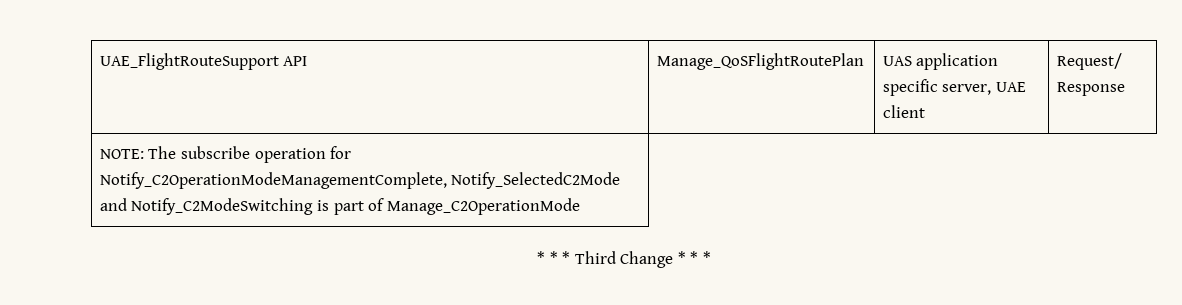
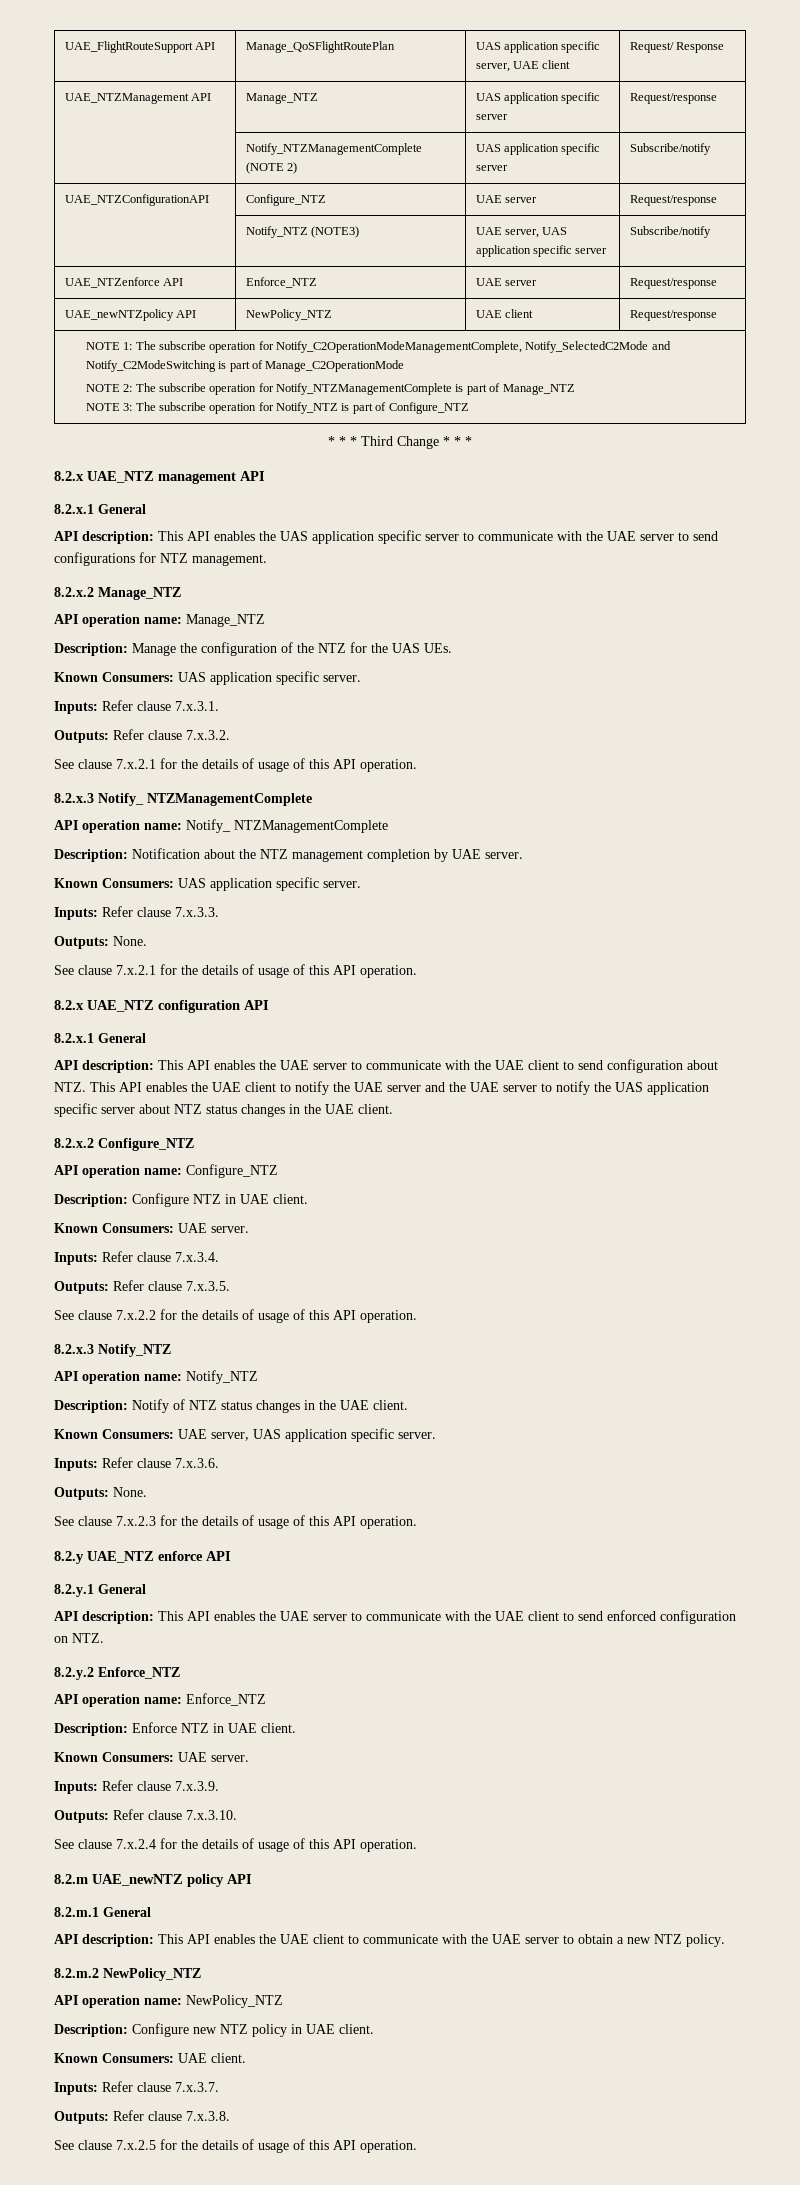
[99,149,144,159] NOTE: -> [64,93,211,104] [245,93,318,104] [475,92,601,104] [475,114,508,120] [629,93,717,104] [245,143,422,155] [245,162,297,174] [475,143,601,155] [475,165,508,171] [629,143,711,155] [64,194,209,206] [245,194,326,206] [475,195,537,203] [629,195,717,206] [245,226,359,238] [475,227,568,238] [475,245,608,257] [629,226,711,238] [64,277,183,288] [245,277,317,288] [475,278,537,286] [629,278,717,289] [64,309,196,321] [245,309,332,321] [475,309,533,318] [629,310,717,321] [85,342,133,350] UAE_NTZManagement API | Manage_NTZ | UAS application specific server | Request/response // | Notify_NTZManagementComplete (NOTE 2) | UAS application specific server | Subscribe/notify // UAE_NTZConfigurationAPI | Configure_NTZ | UAE server | Request/response // | Notify_NTZ (NOTE3) | UAE server, UAS application specific server | Subscribe/notify // UAE_NTZenforce API | Enforce_NTZ | UAE server | Request/response // UAE_newNTZpolicy API | NewPolicy_NTZ | UAE client | Request/response // NOTE 1:
(580, 206) none -> [85,383,575,395] [85,402,469,414] // NOTE 2: The subscribe operation for Notify_NTZManagementComplete is part of Manage_NTZ // NOTE 3: The subscribe operation for Notify_NTZ is part of Configure_NTZ
(712, 257) none -> [54,471,265,484] [54,504,146,514] [54,530,718,544] [54,552,267,566] [54,587,181,600] [54,614,265,627] [54,642,452,656] [54,671,361,685] [54,700,219,714] [54,729,230,743] [54,758,417,772] [54,793,312,806] [54,819,388,833] [54,848,523,862] [54,877,361,891] [54,906,219,920] [54,936,147,949] [54,964,417,978] [54,1000,269,1013] [54,1033,146,1043] [54,1059,718,1073] [54,1081,709,1095] [54,1103,393,1117] [54,1138,194,1151] [54,1164,278,1178] [54,1193,308,1207] [54,1223,249,1233] [54,1251,219,1265] [54,1280,230,1294] [54,1309,417,1323] [54,1344,171,1357] [54,1370,258,1384] [54,1399,408,1413] [54,1428,436,1442] [54,1457,219,1471] [54,1487,147,1500] [54,1515,417,1529] [54,1551,231,1564] [54,1584,146,1597] [54,1610,736,1624] [54,1633,104,1643] [54,1667,180,1680] [54,1693,266,1707] [54,1722,296,1736] [54,1752,249,1762] [54,1780,219,1794] [54,1809,237,1823] [54,1838,417,1852] [54,1874,252,1887] [54,1907,151,1917] [54,1934,725,1947] [54,1968,201,1981] [54,1995,283,2008] [54,2023,374,2037] [54,2053,246,2063] [54,2081,219,2095] [54,2110,230,2124] [54,2139,417,2153] // 8.2.x UAE_NTZ management API // 8.2.x.1 General // API description: This API enables the UAS application specific server to communicate with the UAE server to send configurations for NTZ management. // 8.2.x.2 Manage_NTZ // API operation name: Manage_NTZ // Description: Manage the configuration of the NTZ for the UAS UEs. // Known Consumers: UAS application specific server. // Inputs: Refer clause 7.x.3.1. // Outputs: Refer clause 7.x.3.2. // See clause 7.x.2.1 for the details of usage of this API operation. // 8.2.x.3 Notify_ NTZManagementComplete // API operation name: Notify_ NTZManagementComplete // Description: Notification about the NTZ management completion by UAE server. // Known Consumers: UAS application specific server. // Inputs: Refer clause 7.x.3.3. // Outputs: None. // See clause 7.x.2.1 for the details of usage of this API operation. // 8.2.x UAE_NTZ configuration API // 8.2.x.1 General // API description: This API enables the UAE server to communicate with the UAE client to send configuration about NTZ. This API enables the UAE client to notify the UAE server and the UAE server to notify the UAS application specific server about NTZ status changes in the UAE client. // 8.2.x.2 Configure_NTZ // API operation name: Configure_NTZ // Description: Configure NTZ in UAE client. // Known Consumers: UAE server. // Inputs: Refer clause 7.x.3.4. // Outputs: Refer clause 7.x.3.5. // See clause 7.x.2.2 for the details of usage of this API operation. // 8.2.x.3 Notify_NTZ // API operation name: Notify_NTZ // Description: Notify of NTZ status changes in the UAE client. // Known Consumers: UAE server, UAS application specific server. // Inputs: Refer clause 7.x.3.6. // Outputs: None. // See clause 7.x.2.3 for the details of usage of this API operation. // 8.2.y UAE_NTZ enforce API // 8.2.y.1 General // API description: This API enables the UAE server to communicate with the UAE client to send enforced configuration on NTZ. // 8.2.y.2 Enforce_NTZ // API operation name: Enforce_NTZ // Description: Enforce NTZ in UAE client. // Known Consumers: UAE server. // Inputs: Refer clause 7.x.3.9. // Outputs: Refer clause 7.x.3.10. // See clause 7.x.2.4 for the details of usage of this API operation. // 8.2.m UAE_newNTZ policy API // 8.2.m.1 General // API description: This API enables the UAE client to communicate with the UAE server to obtain a new NTZ policy. // 8.2.m.2 NewPolicy_NTZ // API operation name: NewPolicy_NTZ // Description: Configure new NTZ policy in UAE client. // Known Consumers: UAE client. // Inputs: Refer clause 7.x.3.7. // Outputs: Refer clause 7.x.3.8. // See clause 7.x.2.5 for the details of usage of this API operation.

